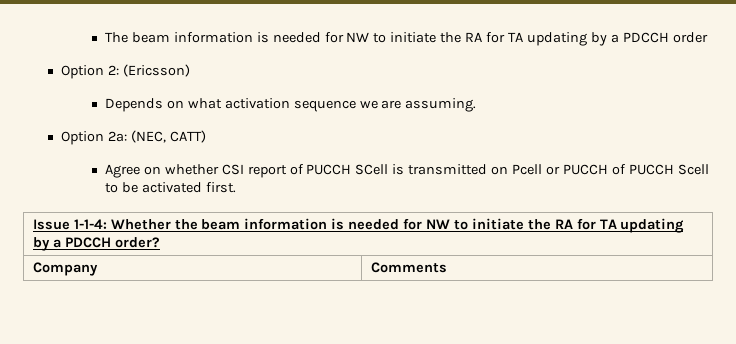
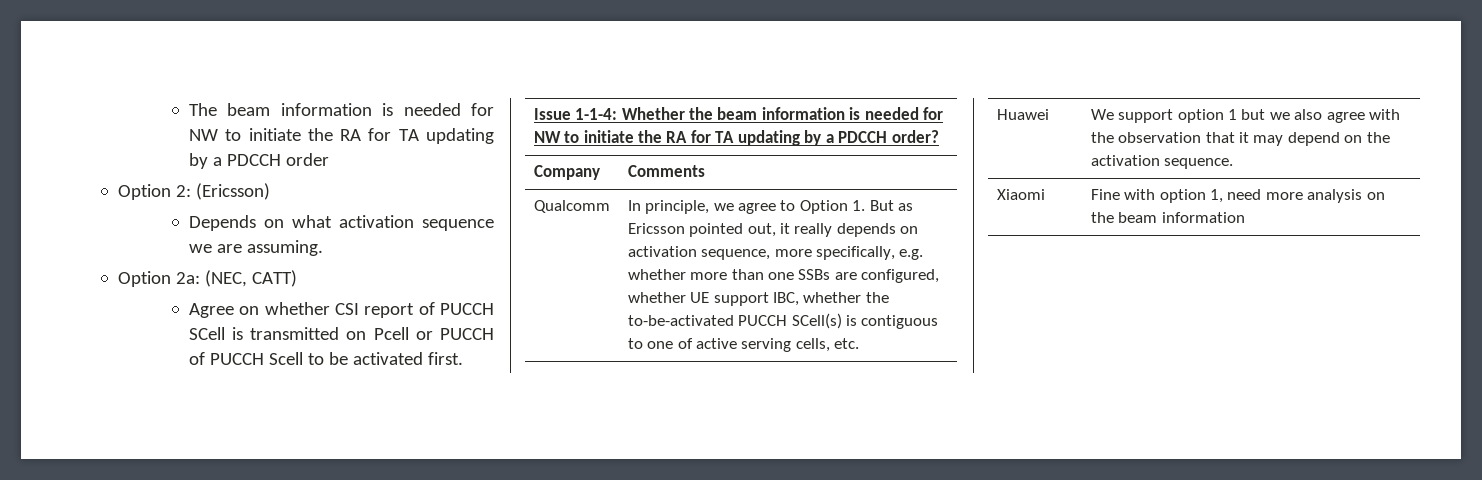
(447, 267) none -> [533,200,610,213] [627,200,914,214] [627,223,919,237] [627,246,924,260] [627,269,940,283] [627,292,889,306] [627,313,939,329] [627,338,860,352] [996,109,1049,120] [1090,109,1401,123] [1090,132,1390,146] [1090,155,1234,169] [996,189,1045,200] [1090,189,1385,203] [1090,212,1245,223] // Qualcomm | In principle, we agree to Option 1. But as Ericsson pointed out, it really depends on activation sequence, more specifically, e.g. whether more than one SSBs are configured, whether UE support IBC, whether the to-be-activated PUCCH SCell(s) is contiguous to one of active serving cells, etc. // Huawei | We support option 1 but we also agree with the observation that it may depend on the activation sequence. // Xiaomi | Fine with option 1, need more analysis on the beam information

